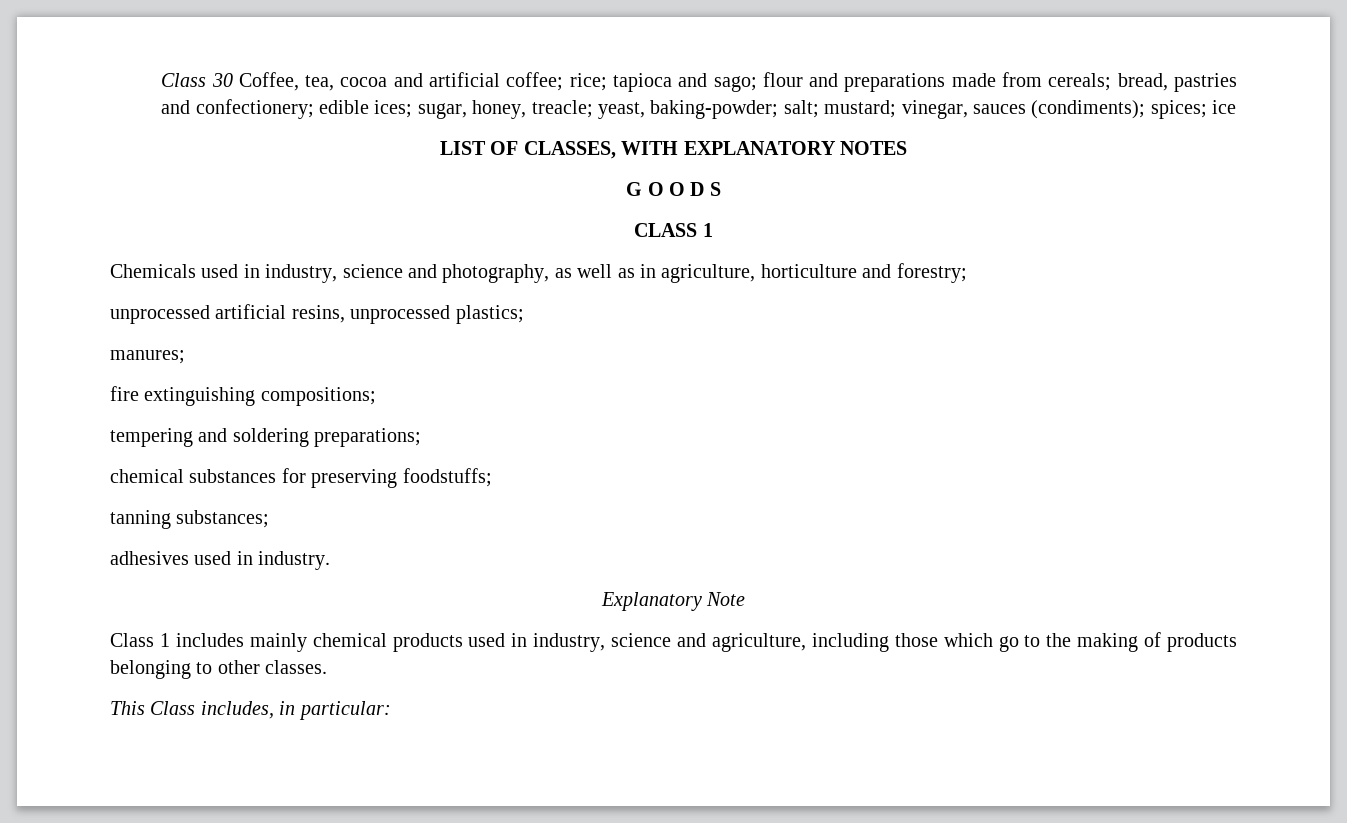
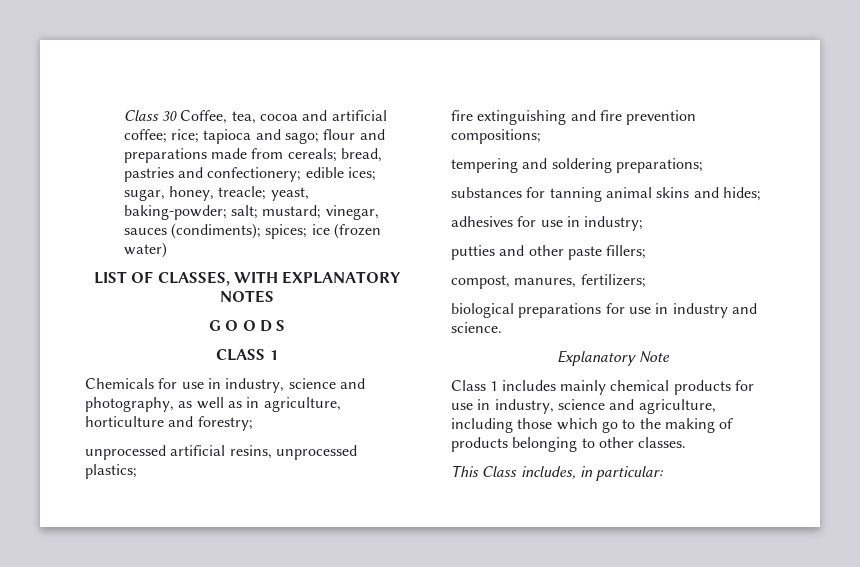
(1237, 107) none -> [334,223,382,239] [123,242,167,258] (frozen water)
[201,264,239,278] used -> [158,378,204,389] for use
[110,350,185,364] // manures; -> (137, 471) none
(256, 396) none -> [570,110,697,125] and fire prevention
[110,469,184,483] chemical -> (703, 165) none
[311,468,492,488] [110,510,270,529] [110,551,331,570] preserving foodstuffs; // tanning substances; // adhesives used in industry. -> [549,187,761,202] [451,216,644,231] [451,245,647,260] [451,274,646,289] [451,303,757,318] [451,322,502,333] tanning animal skins and hides; // adhesives for use in industry; // putties and other paste fillers; // compost, manures, fertilizers; // biological preparations for use in industry and science.
[468,633,506,647] used -> [734,380,754,391] [451,403,473,410] for use

